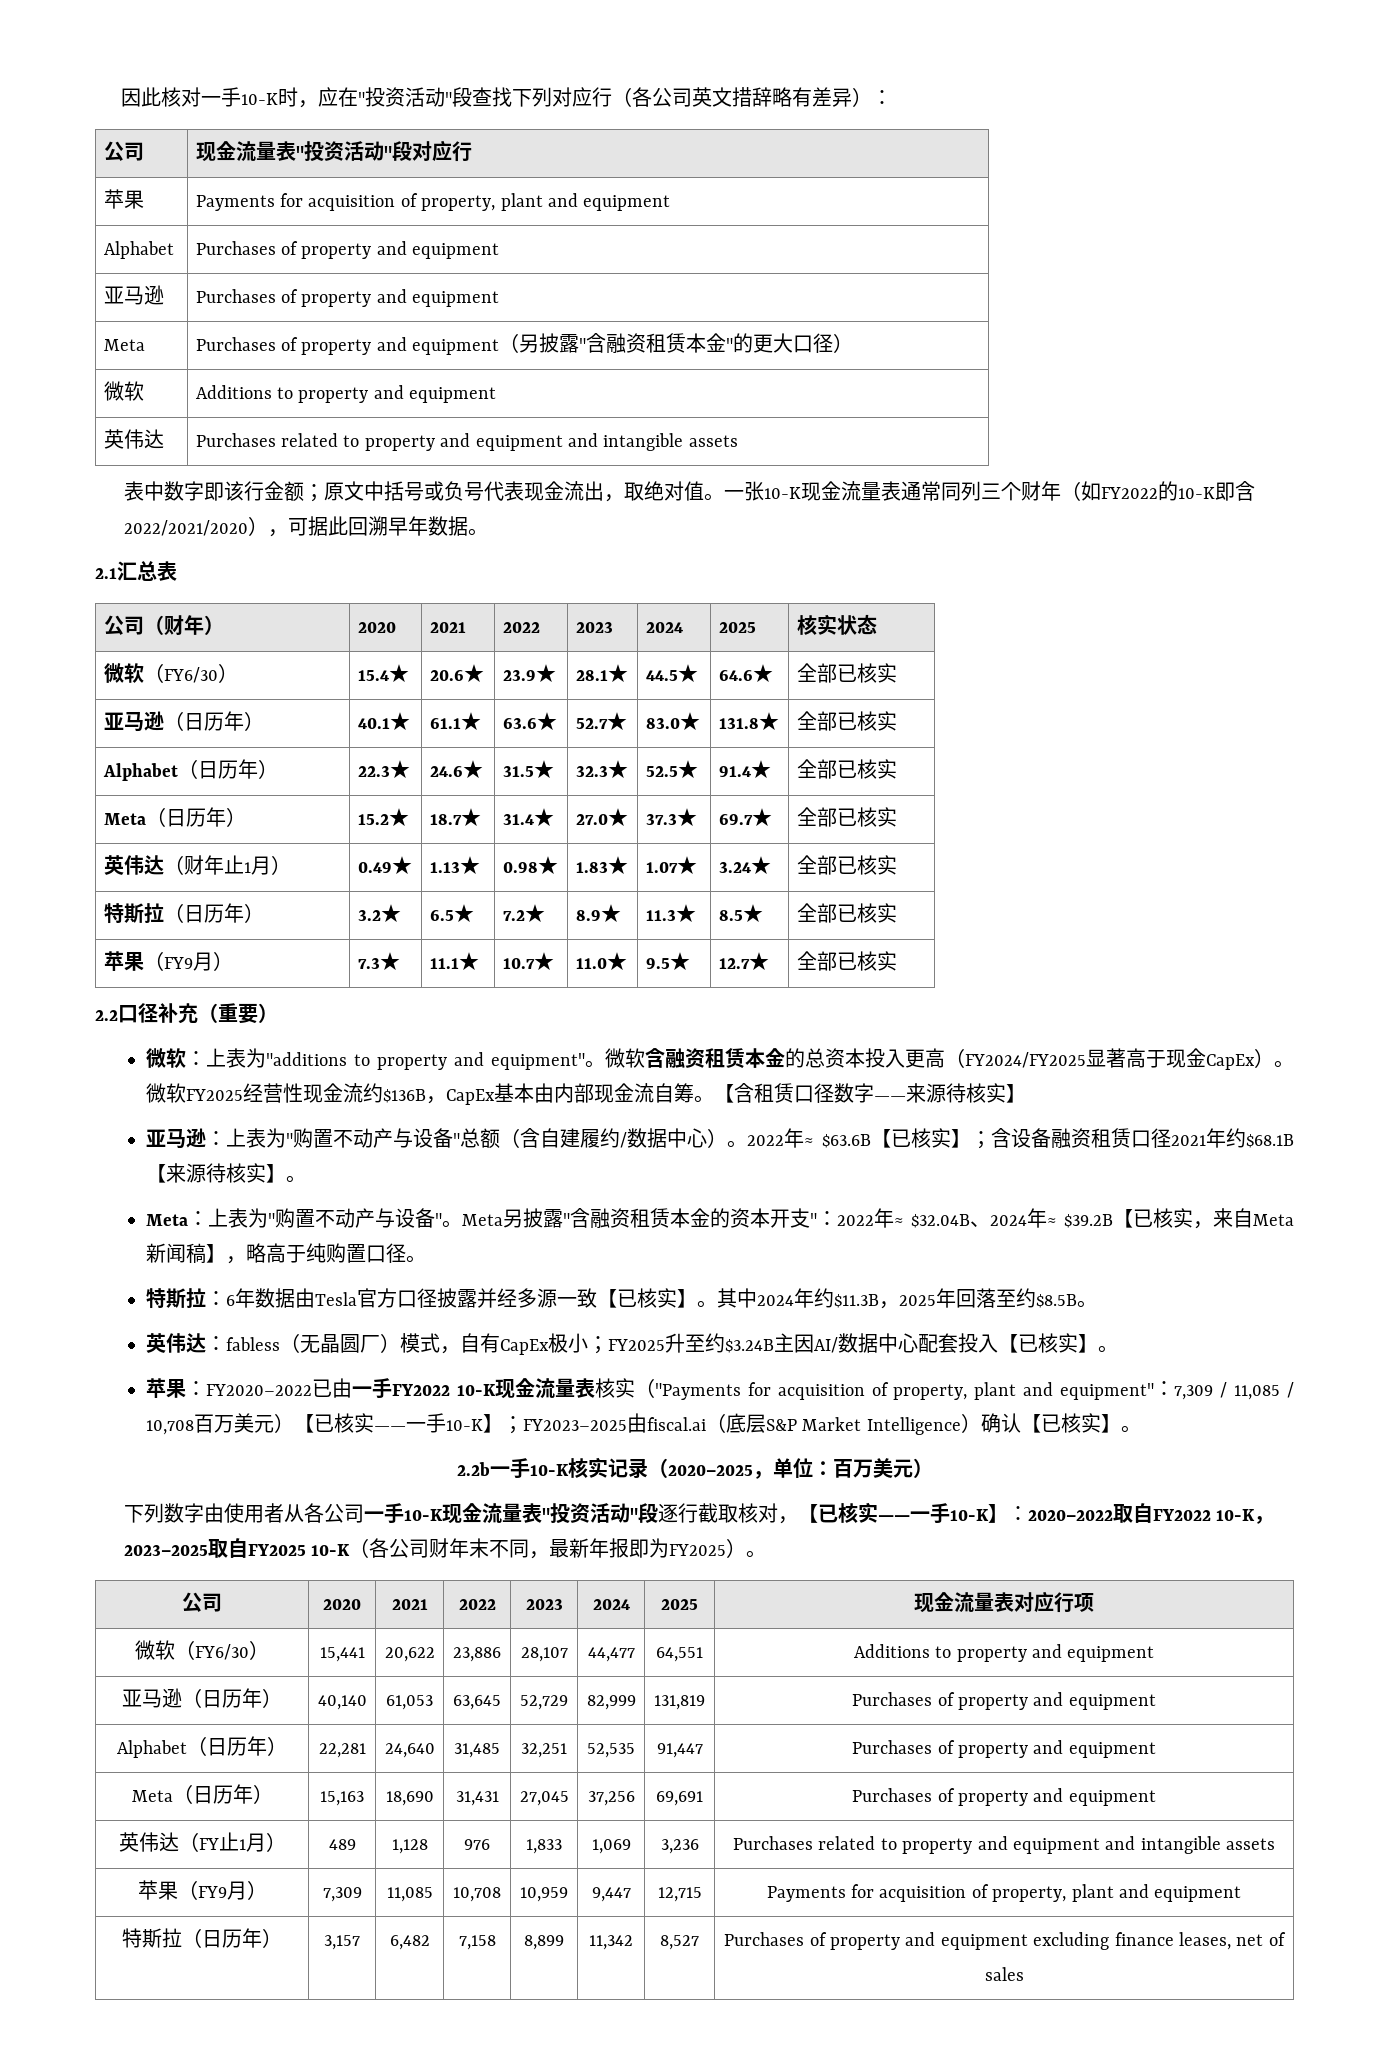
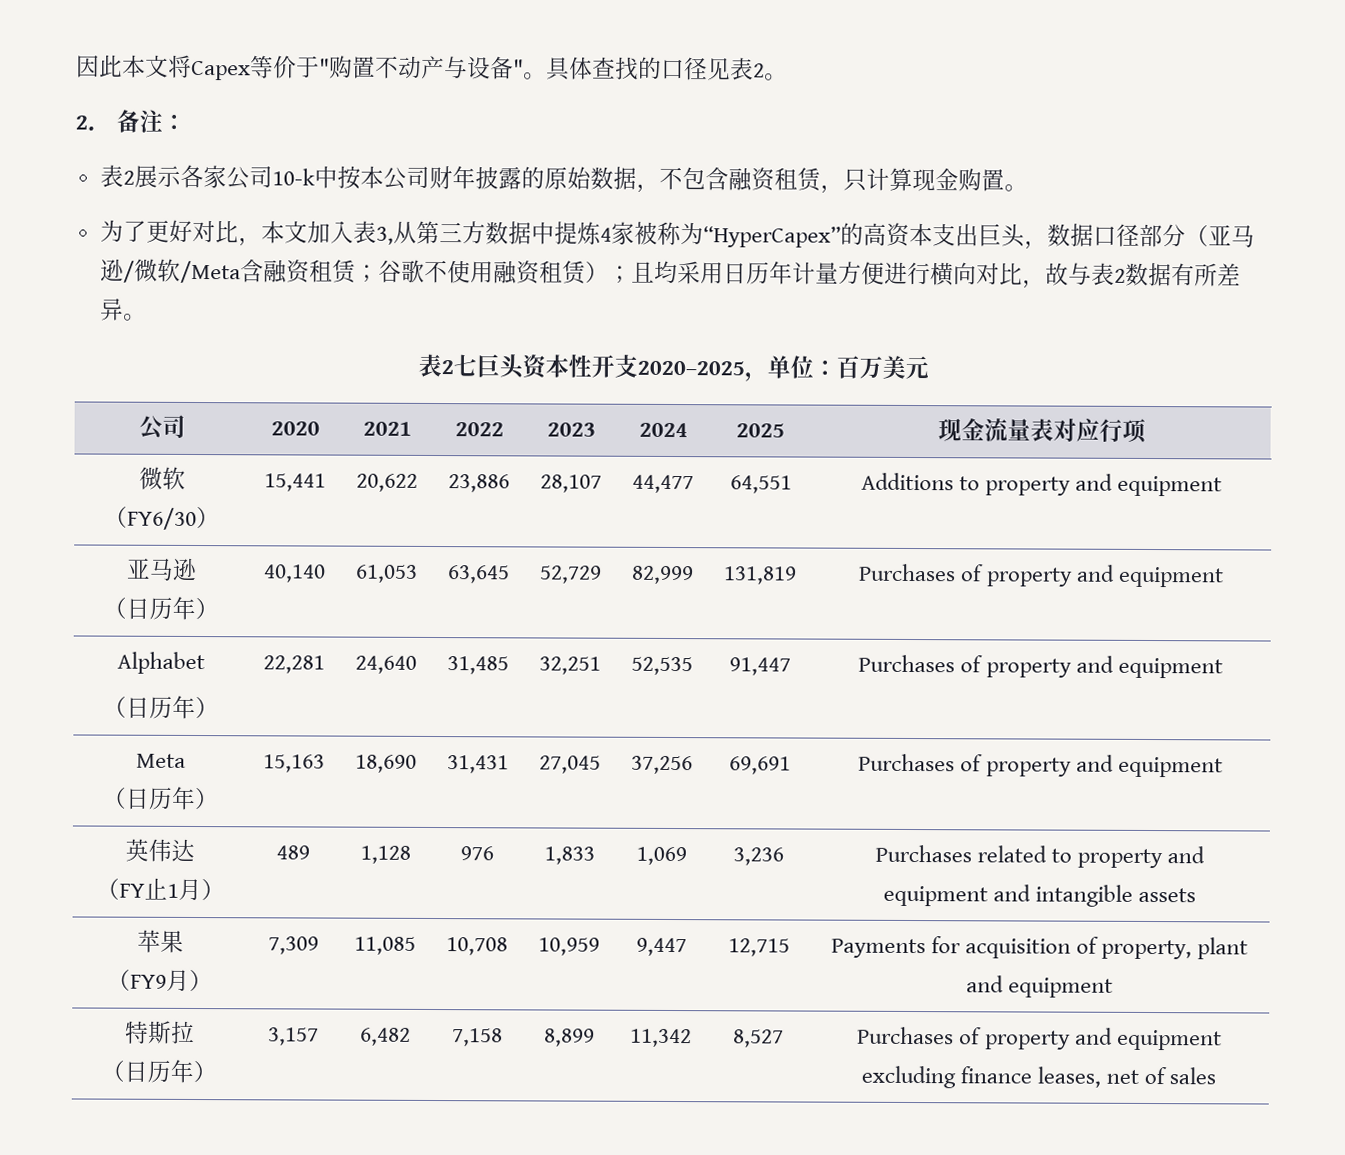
[161,87,893,108] [103,141,144,161] [195,140,472,162] [103,189,144,209] [195,193,671,211] [103,241,174,259] [195,241,500,259] [103,285,164,305] [195,289,500,307] [103,339,145,351] [195,333,854,355] [103,381,144,401] [195,385,497,403] [103,429,164,449] [195,433,738,451] [123,481,1255,502] [123,516,488,537] [95,561,177,581] [103,615,224,636] [357,622,396,633] [429,622,466,633] [502,622,540,633] [575,622,613,633] [645,622,683,633] [718,622,756,633] [796,614,877,635] [103,663,238,683] [357,664,409,682] [429,664,484,682] [502,664,556,682] [575,664,628,682] [645,664,698,682] [718,664,773,682] [796,663,897,683] [103,711,264,732] [357,712,410,730] [429,712,481,730] [502,712,557,730] [575,712,627,730] [645,712,700,730] [718,712,779,730] [796,711,897,731] [102,759,278,781] [357,760,410,778] [429,760,483,778] [502,760,554,778] [575,760,628,778] [645,760,698,778] [718,760,771,778] [796,759,897,779] [103,807,246,827] [357,808,409,826] [429,808,481,826] [502,808,554,826] [575,808,628,826] [645,808,697,826] [718,808,772,826] [796,807,897,827] [103,855,291,875] [357,856,412,874] [429,856,480,874] [502,856,558,874] [575,856,628,874] [645,856,697,874] [718,856,771,874] [796,855,897,875] [103,903,264,924] [357,904,401,922] [429,904,474,922] [502,904,545,922] [575,904,621,922] [645,904,696,922] [718,904,763,922] [796,903,897,923] [103,951,233,971] [357,952,400,970] [429,952,479,970] [502,952,554,970] [575,952,627,970] [645,952,690,970] [718,952,769,970] [796,951,897,971] [95,1003,278,1024] [145,1048,1294,1070] [145,1083,1026,1105] [145,1128,1294,1149] [145,1163,306,1183] [145,1208,268,1228] 核对一手10-K时，应在"投资活动"段查找下列对应行（各公司英文措辞略有差异）： // 公司 | 现金流量表"投资活动"段对应行 // 苹果 | Payments for acquisition of property, plant and equipment // Alphabet | Purchases of property and equipment // 亚马逊 | Purchases of property and equipment // Meta | Purchases of property and equipment（另披露"含融资租赁本金"的更大口径） // 微软 | Additions to property and equipment // 英伟达 | Purchases related to property and equipment and intangible assets // 表中数字即该行金额；原文中括号或负号代表现金流出，取绝对值。一张10-K现金流量表通常同列三个财年（如FY2022的10-K即含2022/2021/2020），可据此回溯早年数据。 // 2.1汇总表 // 公司（财年） | 2020 | 2021 | 2022 | 2023 | 2024 | 2025 | 核实状态 // 微软（FY6/30） | 15.4★ | 20.6★ | 23.9★ | 28.1★ | 44.5★ | 64.6★ | 全部已核实 // 亚马逊（日历年） | 40.1★ | 61.1★ | 63.6★ | 52.7★ | 83.0★ | 131.8★ | 全部已核实 // Alphabet（日历年） | 22.3★ | 24.6★ | 31.5★ | 32.3★ | 52.5★ | 91.4★ | 全部已核实 // Meta（日历年） | 15.2★ | 18.7★ | 31.4★ | 27.0★ | 37.3★ | 69.7★ | 全部已核实 // 英伟达（财年止1月） | 0.49★ | 1.13★ | 0.98★ | 1.83★ | 1.07★ | 3.24★ | 全部已核实 // 特斯拉（日历年） | 3.2★ | 6.5★ | 7.2★ | 8.9★ | 11.3★ | 8.5★ | 全部已核实 // 苹果（FY9月） | 7.3★ | 11.1★ | 10.7★ | 11.0★ | 9.5★ | 12.7★ | 全部已核实 // 2.2口径补充（重要） // 微软：上表为"additions to property and equipment"。微软含融资租赁本金的总资本投入更高（FY2024/FY2025显著高于现金CapEx）。微软FY2025经营性现金流约$136B，CapEx基本由内部现金流自筹。【含租赁口径数字——来源待核实】 // 亚马逊：上表为"购置不动产与设备"总额（含自建履约/数据中心）。2022年≈ $63.6B【已核实】；含设备融资租赁口径2021年约$68.1B【来源待核实】。 // Meta：上表为 -> [122,54,320,81] 本文将Capex等价于
[461,1208,1294,1229] [145,1243,426,1264] [145,1288,1097,1309] [145,1333,1118,1355] [145,1378,1295,1400] [145,1413,1141,1435] [456,1457,668,1479] Meta另披露"含融资租赁本金的资本开支"：2022年≈ $32.04B、2024年≈ $39.2B【已核实，来自Meta新闻稿】，略高于纯购置口径。 // 特斯拉：6年数据由Tesla官方口径披露并经多源一致【已核实】。其中2024年约$11.3B，2025年回落至约$8.5B。 // 英伟达：fabless（无晶圆厂）模式，自有CapEx极小；FY2025升至约$3.24B主因AI/数据中心配套投入【已核实】。 // 苹果：FY2020–2022已由一手FY2022 10-K现金流量表核实（"Payments for acquisition of property, plant and equipment"：7,309 / 11,085 / 10,708百万美元）【已核实——一手10-K】；FY2023–2025由fiscal.ai（底层S&P Market Intelligence）确认【已核实】。 // 2.2b一手10-K核实记录（ -> [546,56,788,81] [75,109,186,133] [99,164,1028,194] [99,219,1255,250] [99,258,1241,289] [99,297,147,321] [417,353,638,380] 具体查找的口径见表2。 // 2.备注： // 表2展示各家公司10-k中按本公司财年披露的原始数据，不包含融资租赁，只计算现金购置。 // 为了更好对比，本文加入表3,从第三方数据中提炼4家被称为“HyperCapex”的高资本支出巨头，数据口径部分（亚马逊/微软/Meta含融资租赁；谷歌不使用融资租赁）；且均采用日历年计量方便进行横向对比，故与表2数据有所差异。 // 表2七巨头资本性开支
[912,1458,933,1478] [123,1502,1275,1524] [123,1538,767,1559] ） // 下列数字由使用者从各公司一手10-K现金流量表"投资活动"段逐行截取核对，【已核实——一手10-K】：2020–2022取自FY2022 10-K，2023–2025取自FY2025 10-K（各公司财年末不同，最新年报即为FY2025）。 -> (929, 367) none
(182, 1698) none -> (197, 569) //
(187, 1749) none -> (205, 663) //
(173, 1796) none -> (186, 760) //
(179, 1842) none -> (195, 850) //
(178, 1890) none -> (184, 941) //
(182, 1938) none -> (195, 1032) //

